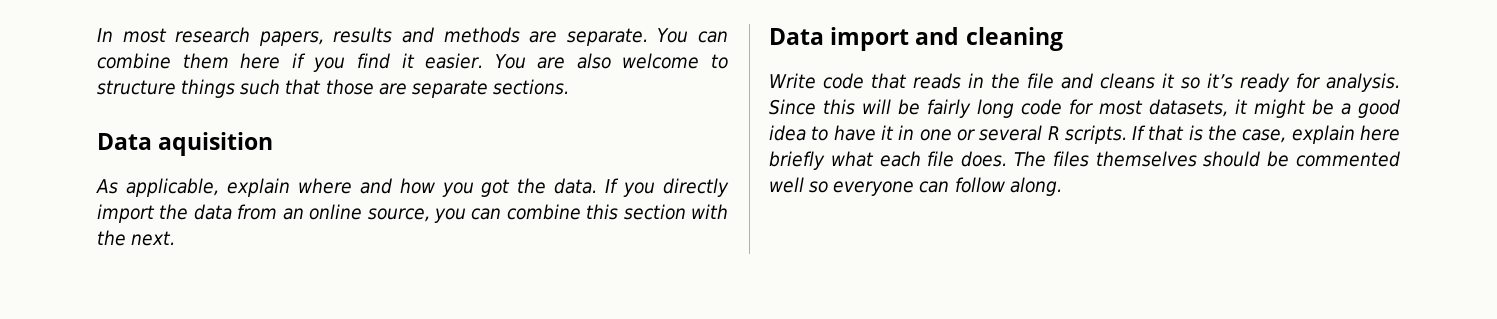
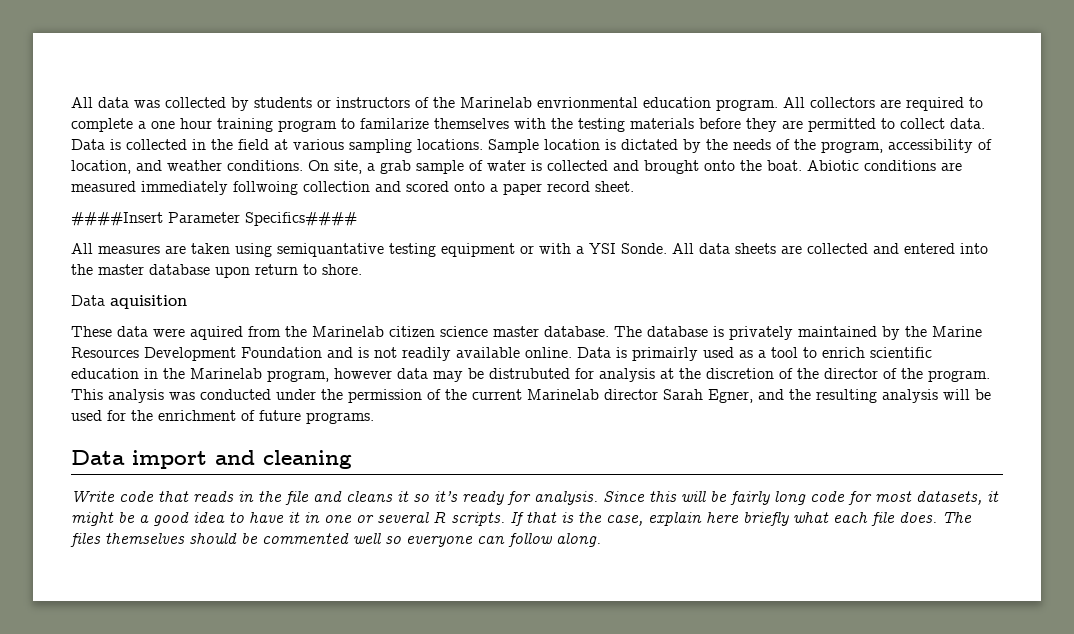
[97,27,728,46] [97,53,728,72] [97,79,569,98] [97,132,274,156] [96,178,729,197] [97,204,728,223] [97,230,176,246] In most research papers, results and methods are separate. You can combine them here if you find it easier. You are also welcome to structure things such that those are separate sections. // Data aquisition // As applicable, explain where and how you got the data. If you directly import the data from an online source, you can combine this section with the next. -> [71,97,983,111] [71,118,985,132] [71,139,992,153] [71,160,962,174] [71,181,634,195] [71,212,357,226] [71,243,988,257] [71,264,362,278] [71,295,187,309] [71,326,982,340] [71,347,932,361] [71,368,990,382] [71,389,991,403] [71,410,374,424] All data was collected by students or instructors of the Marinelab envrionmental education program. All collectors are required to complete a one hour training program to familarize themselves with the testing materials before they are permitted to collect data. Data is collected in the field at various sampling locations. Sample location is dictated by the needs of the program, accessibility of location, and weather conditions. On site, a grab sample of water is collected and brought onto the boat. Abiotic conditions are measured immediately follwoing collection and scored onto a paper record sheet. // ####Insert Parameter Specifics#### // All measures are taken using semiquantative testing equipment or with a YSI Sonde. All data sheets are collected and entered into the master database upon return to shore. // Data aquisition // These data were aquired from the Marinelab citizen science master database. The database is privately maintained by the Marine Resources Development Foundation and is not readily available online. Data is primairly used as a tool to enrich scientific education in the Marinelab program, however data may be distrubuted for analysis at the discretion of the director of the program. This analysis was conducted under the permission of the current Marinelab director Sarah Egner, and the resulting analysis will be used for the enrichment of future programs.

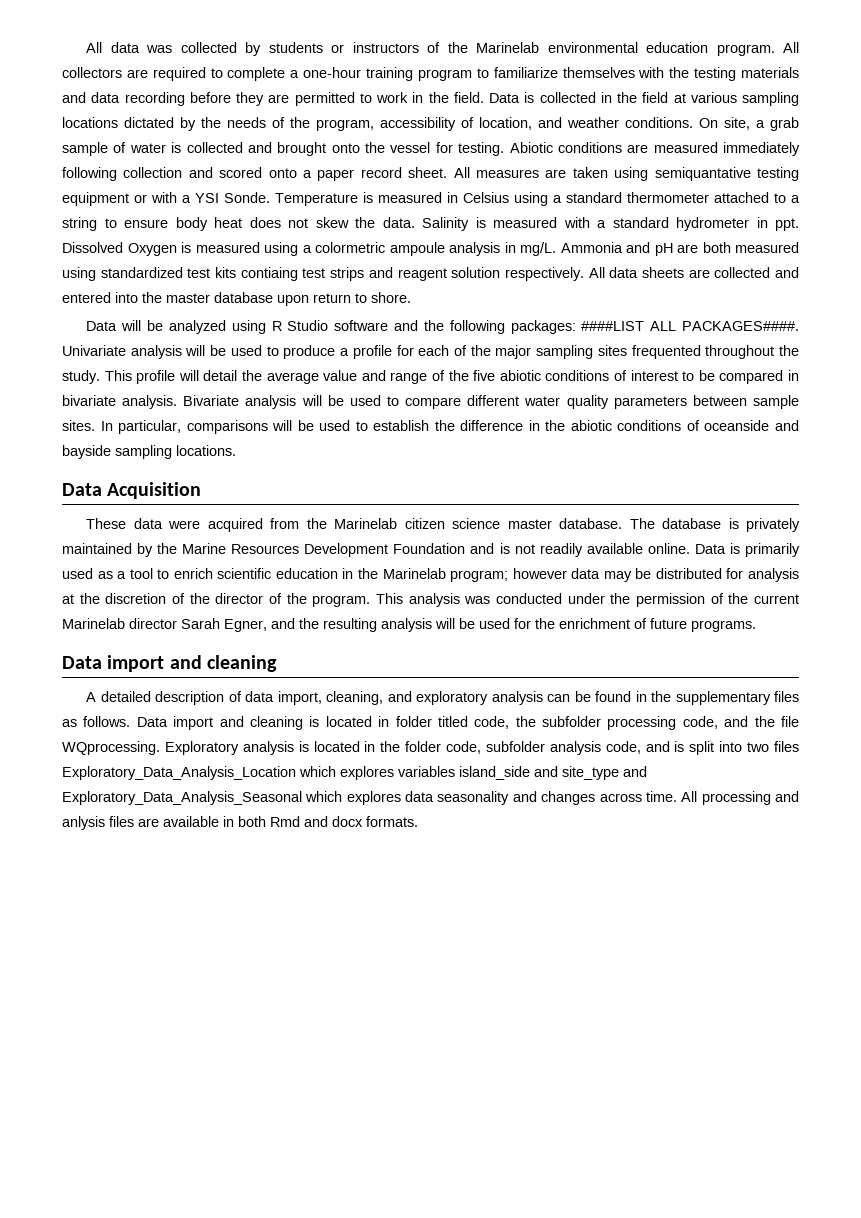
[537,97,638,108] envrionmental -> [547,42,638,53] environmental
[151,118,212,129] one hour -> [303,67,362,78] one-hour
[360,118,429,129] familarize -> [493,67,558,78] familiarize
(694, 123) none -> [62,92,185,106] and data recording
[900,118,985,129] collect data. -> [376,92,484,103] work in the field.
[417,139,616,153] locations. Sample location is -> [62,117,118,128] locations
[767,160,802,171] boat. -> [390,142,505,156] vessel for testing.
[233,181,298,195] follwoing -> [62,167,117,181] following
[71,212,357,226] // ####Insert Parameter Specifics#### // -> (448, 172) none
(667, 248) none -> [275,192,800,206] [62,217,799,231] [62,242,799,256] [62,267,584,281] Temperature is measured in Celsius using a standard thermometer attached to a string to ensure body heat does not skew the data. Salinity is measured with a standard hydrometer in ppt. Dissolved Oxygen is measured using a colormetric ampoule analysis in mg/L. Ammonia and pH are both measured using standardized test kits contiaing test strips and reagent solution respectively.
[110,295,187,309] aquisition -> [121,320,799,334] [62,345,799,359] [62,370,800,384] [62,395,799,409] [62,420,799,434] [62,445,236,459] [62,482,202,499] will be analyzed using R Studio software and the following packages: ####LIST ALL PACKAGES####. Univariate analysis will be used to produce a profile for each of the major sampling sites frequented throughout the study. This profile will detail the average value and range of the five abiotic conditions of interest to be compared in bivariate analysis. Bivariate analysis will be used to compare different water quality parameters between sample sites. In particular, comparisons will be used to establish the difference in the abiotic conditions of oceanside and bayside sampling locations. // Data Acquisition
[190,326,243,340] aquired -> [207,518,263,532] acquired
[632,347,698,361] primairly -> [745,543,801,557] primarily
[267,370,329,382] program, -> [450,570,509,582] program;
[489,368,570,379] distrubuted -> [655,568,722,579] distributed
[71,490,999,505] [71,511,972,526] [70,533,601,547] Write code that reads in the file and cleans it so it’s ready for analysis. Since this will be fairly long code for most datasets, it might be a good idea to have it in one or several R scripts. If that is the case, explain here briefly what each file does. The files themselves should be commented well so everyone can follow along. -> [86,691,799,705] [62,716,800,730] [62,741,799,755] [62,766,647,780] [62,791,800,805] [62,816,418,830] A detailed description of data import, cleaning, and exploratory analysis can be found in the supplementary files as follows. Data import and cleaning is located in folder titled code, the subfolder processing code, and the file WQprocessing. Exploratory analysis is located in the folder code, subfolder analysis code, and is split into two files Exploratory_Data_Analysis_Location which explores variables island_side and site_type and Exploratory_Data_Analysis_Seasonal which explores data seasonality and changes across time. All processing and anlysis files are available in both Rmd and docx formats.

